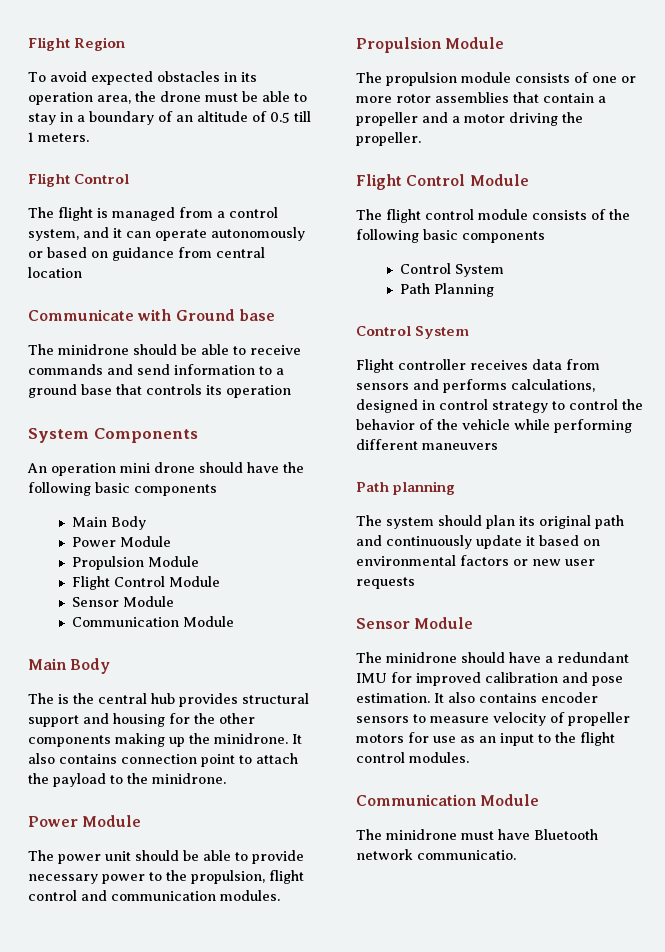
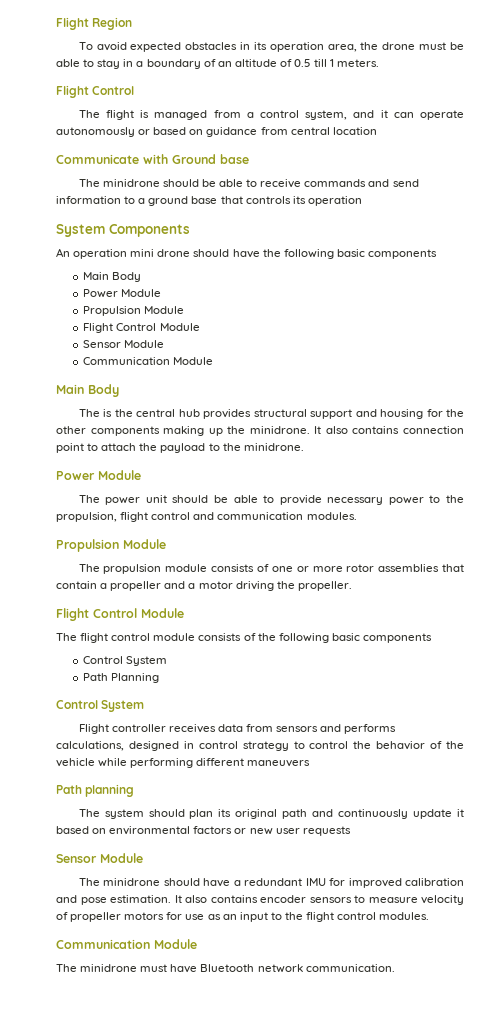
[417,850,516,860] communicatio. -> [305,964,395,972] communication.

